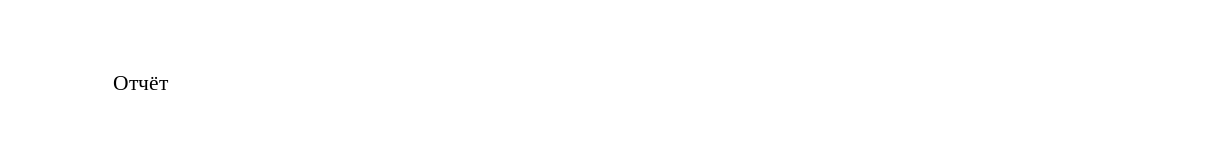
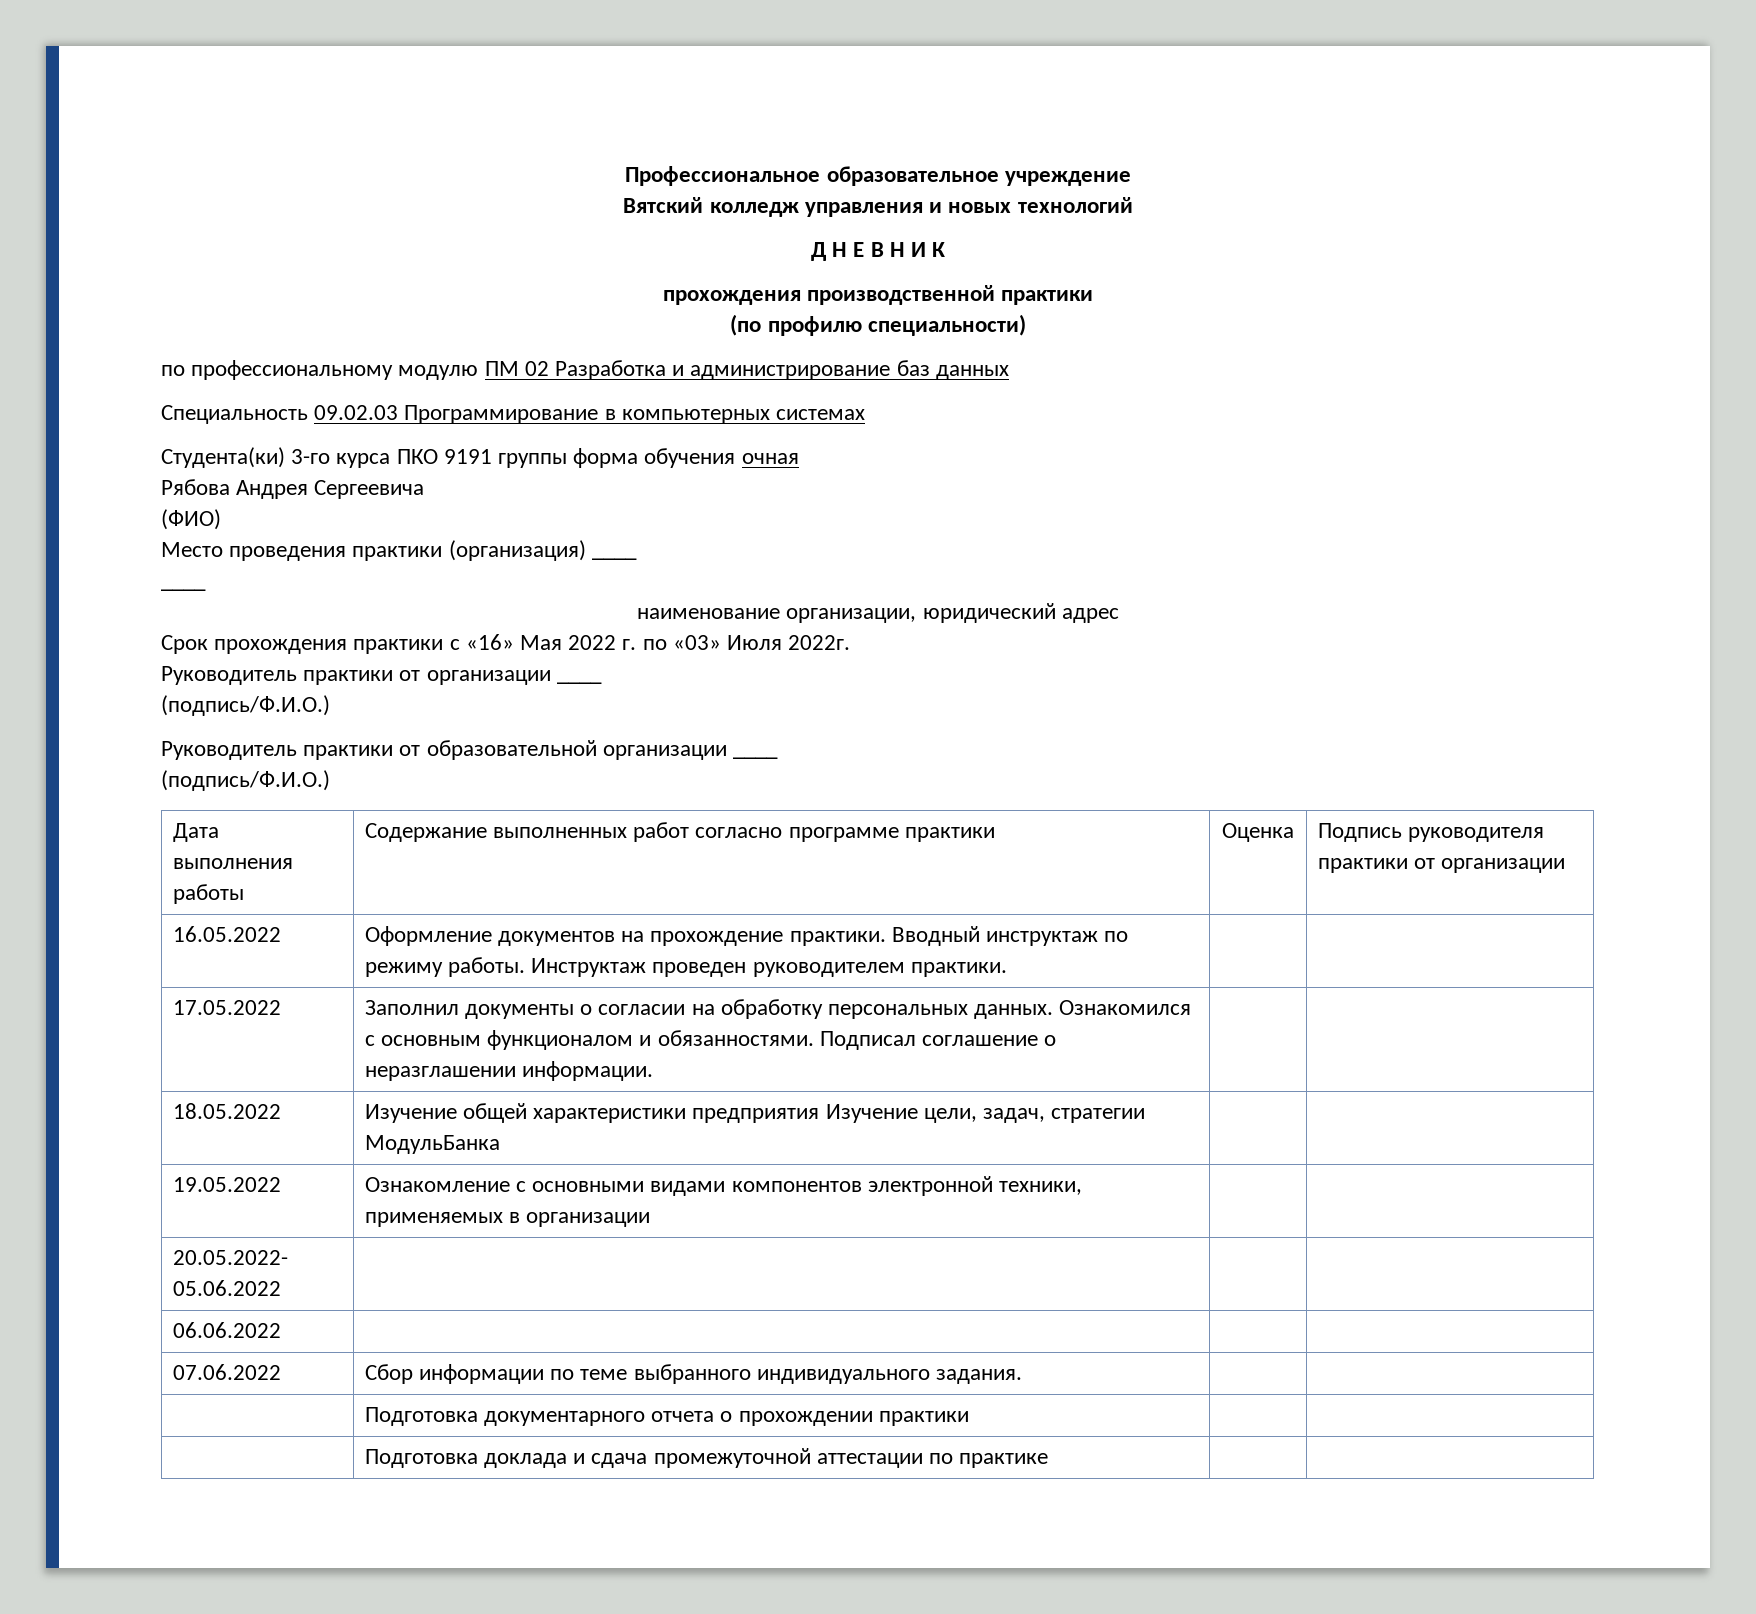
[113,76,169,90] Отчёт -> [625,166,1131,186] [623,197,1133,217] [810,242,946,261] [662,285,1094,305] [730,314,1026,336] [161,360,1009,380] [161,405,866,424] [161,447,799,468] [161,479,425,499] [161,509,221,530] [161,540,637,561] [161,588,206,591] [637,603,1119,623] [161,634,851,654] [161,666,602,685] [161,695,330,716] [161,740,779,760] [161,770,330,791] [172,823,219,842] [172,858,293,869] [172,884,244,904] [364,822,995,842] [1222,823,1294,842] [1317,823,1544,842] [1317,858,1566,873] [172,926,281,942] [364,926,1129,946] [364,957,1007,977] [172,1000,281,1015] [364,999,1192,1019] [364,1030,1057,1050] [364,1061,653,1081] [172,1103,281,1119] [364,1103,1146,1123] [364,1135,500,1154] [172,1177,281,1192] [364,1176,1082,1196] [364,1212,651,1227] [172,1250,288,1265] [172,1280,281,1296] [172,1322,281,1338] [172,1364,281,1380] [364,1364,1022,1384] [364,1407,969,1426] [364,1448,1049,1468] Профессиональное образовательное учреждение // Вятский колледж управления и новых технологий // Д Н Е В Н И К // прохождения производственной практики // (по профилю специальности) // по профессиональному модулю ПМ 02 Разработка и администрирование баз данных // Специальность 09.02.03 Программирование в компьютерных системах // Студента(ки) 3-го курса ПКО 9191 группы форма обучения очная // Рябова Андрея Сергеевича // (ФИО) // Место проведения практики (организация) ____ // ____ // наименование организации, юридический адрес // Срок прохождения практики с «16» Мая 2022 г. по «03» Июля 2022г. // Руководитель практики от организации ____ // (подпись/Ф.И.О.) // Руководитель практики от образовательной организации ____ // (подпись/Ф.И.О.) // Дата выполнения работы | Содержание выполненных работ согласно программе практики | Оценка | Подпись руководителя практики от организации // 16.05.2022 | Оформление документов на прохождение практики. Вводный инструктаж по режиму работы. Инструктаж проведен руководителем практики. | | // 17.05.2022 | Заполнил документы о согласии на обработку персональных данных. Ознакомился с основным функционалом и обязанностями. Подписал соглашение о неразглашении информации. | | // 18.05.2022 | Изучение общей характеристики предприятия Изучение цели, задач, стратегии МодульБанка | | // 19.05.2022 | Ознакомление с основными видами компонентов электронной техники, применяемых в организации | | // 20.05.2022- 05.06.2022 | | | // 06.06.2022 | | | // 07.06.2022 | Сбор информации по теме выбранного индивидуального задания. | | // | Подготовка документарного отчета о прохождении практики | | // | Подготовка доклада и сдача промежуточной аттестации по практике | |

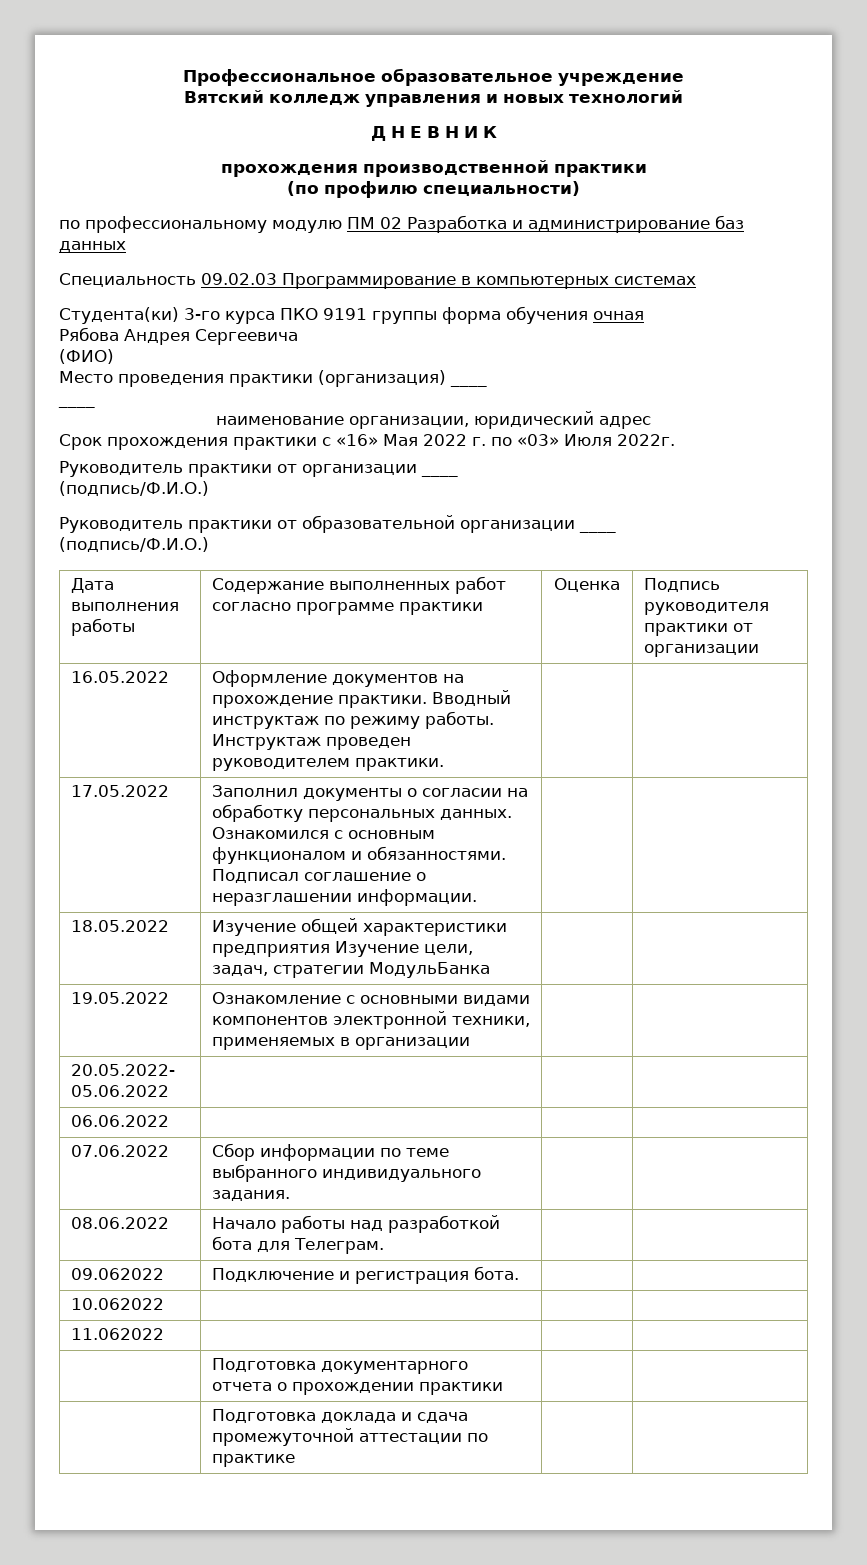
(1022, 1376) none -> [70,1217,169,1229] [211,1215,500,1233] [211,1236,384,1254] [70,1268,164,1280] [211,1266,519,1284] [70,1298,164,1310] [70,1328,164,1340] // 08.06.2022 | Начало работы над разработкой бота для Телеграм. | | // 09.062022 | Подключение и регистрация бота. | | // 10.062022 | | | // 11.062022 | | |

